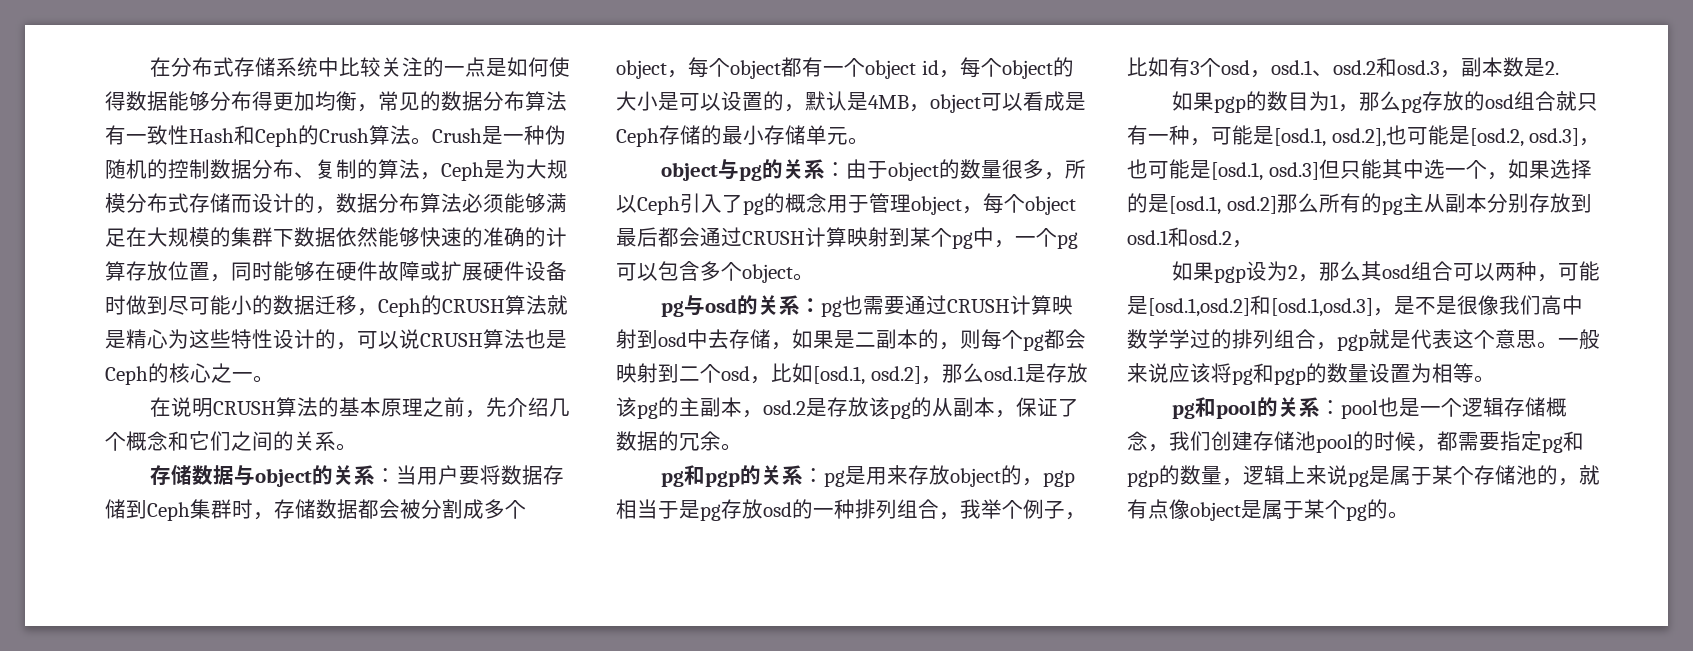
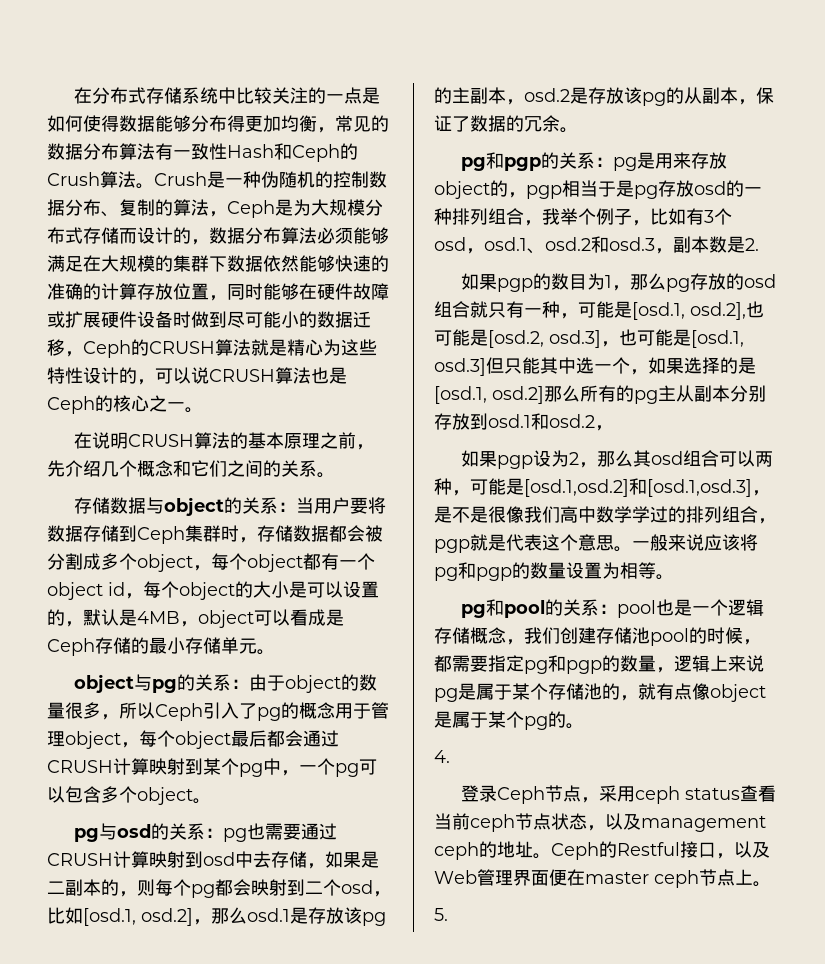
(1409, 515) none -> [434,750,450,763] [460,785,776,804] [434,813,766,832] [434,841,770,860] [434,869,771,888] [434,908,448,921] // 4. // 登录Ceph节点，采用ceph status查看当前ceph节点状态，以及management ceph的地址。Ceph的Restful接口，以及Web管理界面便在master ceph节点上。 // 5.

